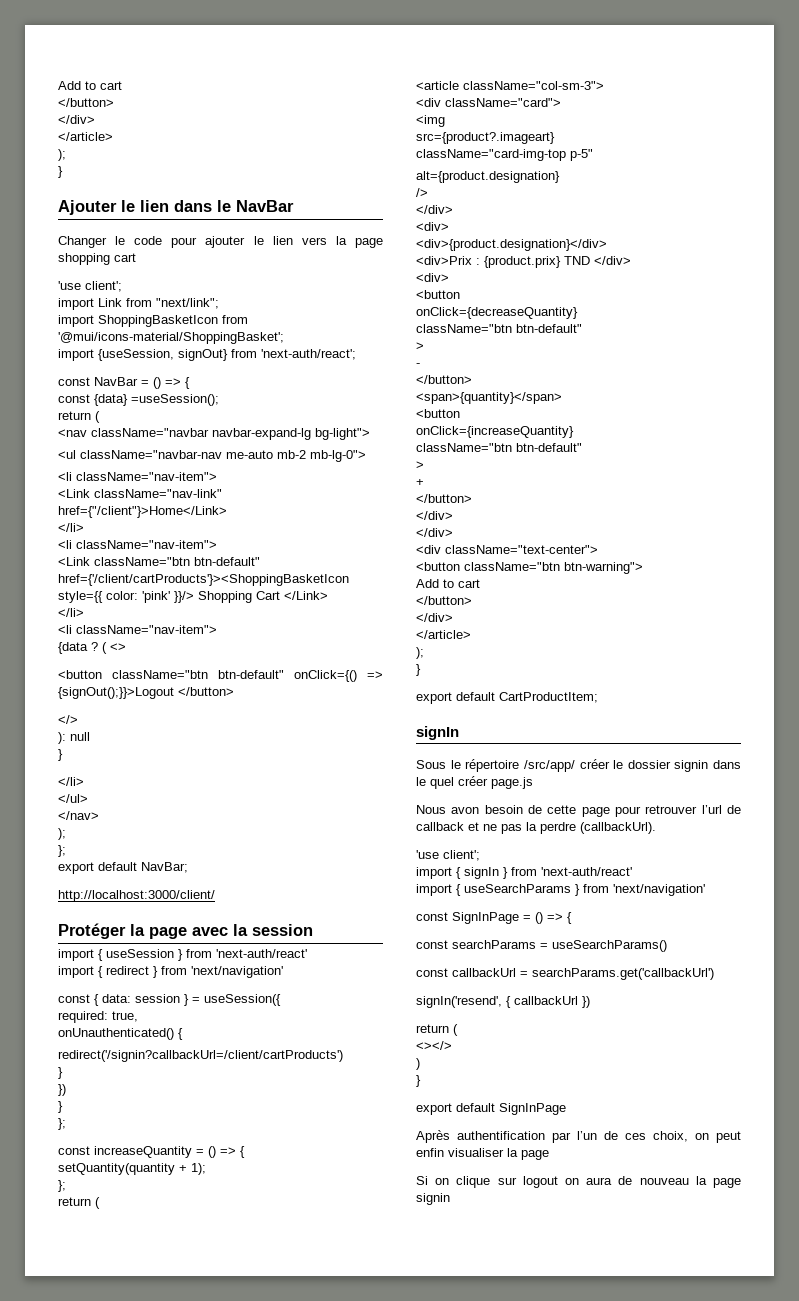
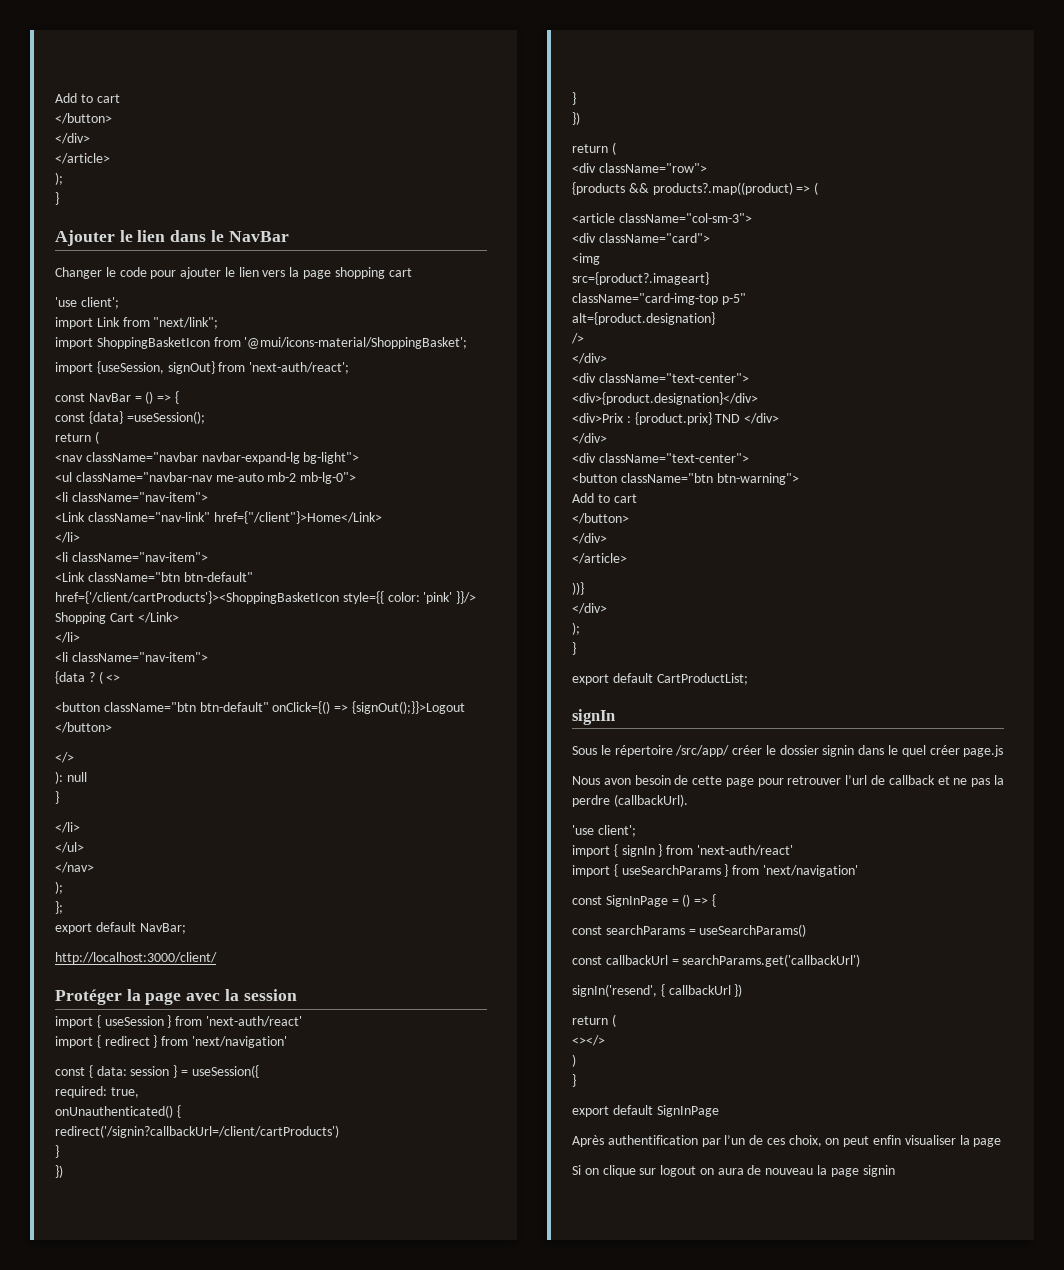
[58,1118,66,1130] [58,1146,245,1158] [58,1163,206,1175] [58,1180,66,1192] [58,1197,91,1206] }; // const increaseQuantity = () => { // setQuantity(quantity + 1); // }; // return -> [572,112,580,125] [572,142,616,155] [572,163,707,173] [572,182,811,195] }) // return ( // <div className="row"> // {products && products?.map((product) =>
[416,222,449,231] <div> -> [572,373,749,383] <div className="text-center">
[416,273,449,282] [416,290,460,299] [416,307,578,319] [416,324,582,333] [416,342,424,350] [416,363,420,367] [416,375,472,384] [416,392,562,404] [416,409,460,418] [416,426,574,438] [416,443,582,452] [416,461,424,469] [416,479,424,486] [416,494,472,503] [416,511,453,520] // <div> // <button // onClick={decreaseQuantity} // className="btn btn-default" // > // - // </button> // <span>{quantity}</span> // <button // onClick={increaseQuantity} // className="btn btn-default" // > // + // </button> // </div> -> (780, 418) none
(471, 634) none -> [572,582,584,595] [572,603,607,614] // ))} // </div>
[499,692,598,703] CartProductItem; -> [656,673,748,685] CartProductList;

